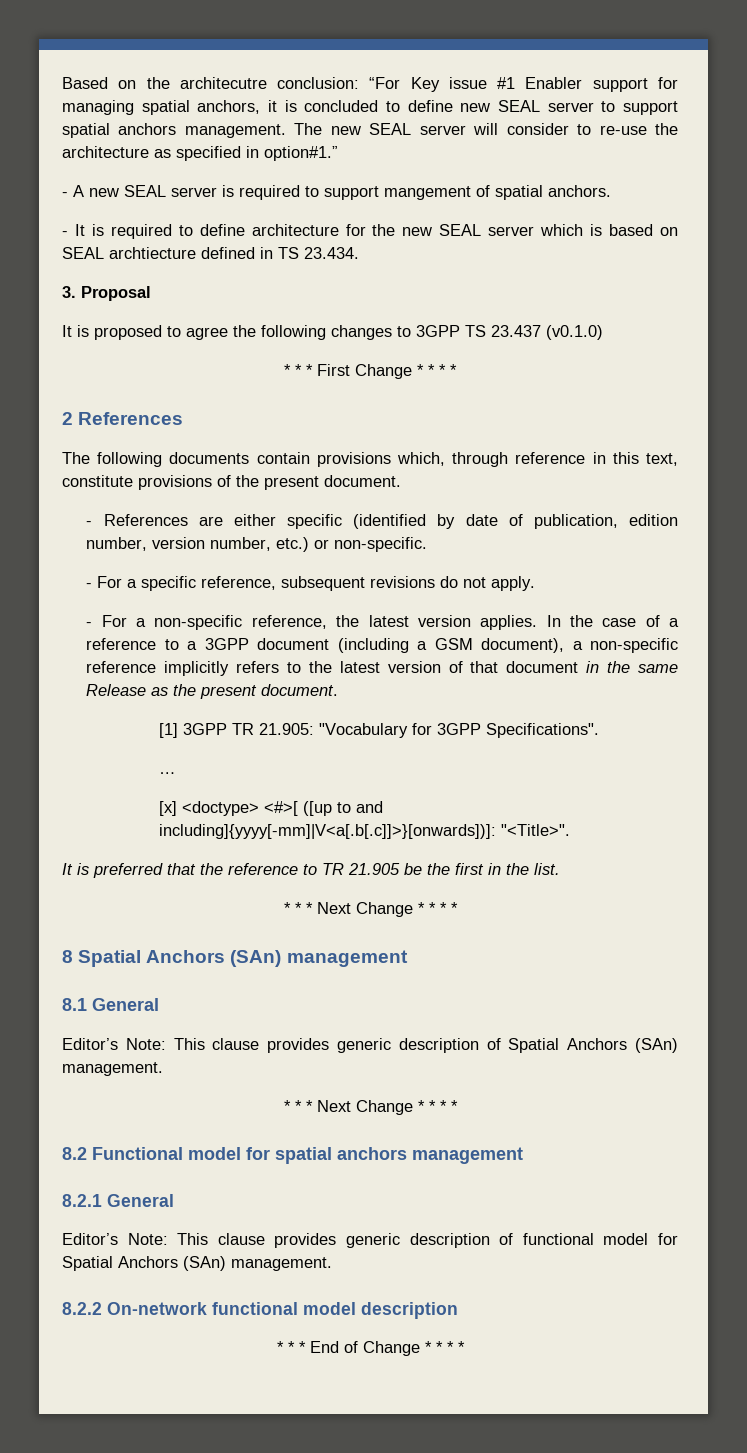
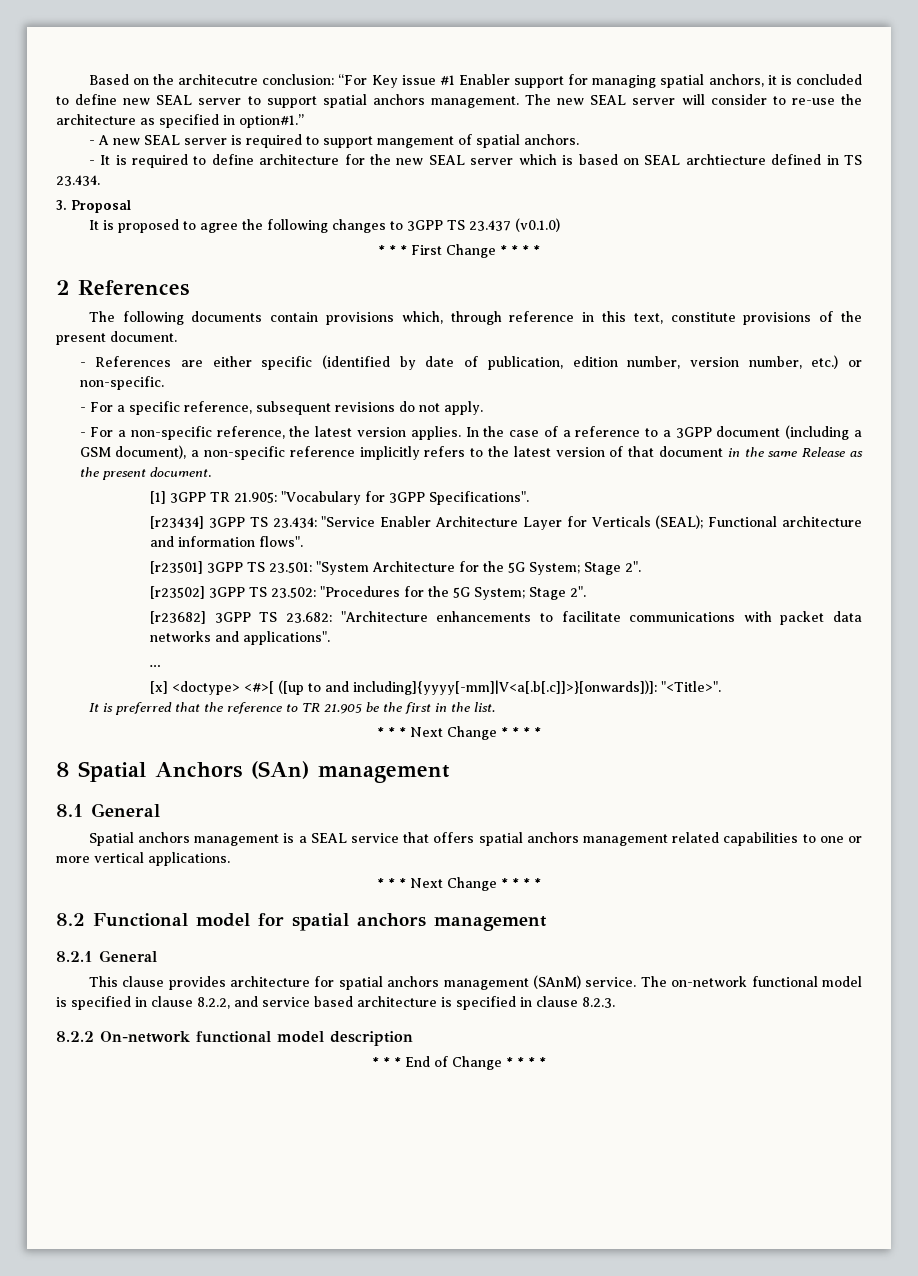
(600, 730) none -> [150,515,862,530] [150,536,304,547] [150,561,642,575] [150,586,587,600] [150,611,862,625] [150,631,331,645] // [r23434] 3GPP TS 23.434: "Service Enabler Architecture Layer for Verticals (SEAL); Functional architecture and information flows". // [r23501] 3GPP TS 23.501: "System Architecture for the 5G System; Stage 2". // [r23502] 3GPP TS 23.502: "Procedures for the 5G System; Stage 2". // [r23682] 3GPP TS 23.682: "Architecture enhancements to facilitate communications with packet data networks and applications".
[62,1038,678,1053] [62,1062,163,1076] Editor’s Note: This clause provides generic description of Spatial Anchors (SAn) management. -> [88,832,862,846] [56,852,230,866] Spatial anchors management is a SEAL service that offers spatial anchors management related capabilities to one or more vertical applications.
[62,1233,679,1248] [62,1256,332,1271] Editor’s Note: This clause provides generic description of functional model for Spatial Anchors (SAn) management. -> [88,975,863,990] [56,996,615,1010] This clause provides architecture for spatial anchors management (SAnM) service. The on-network functional model is specified in clause 8.2.2, and service based architecture is specified in clause 8.2.3.

